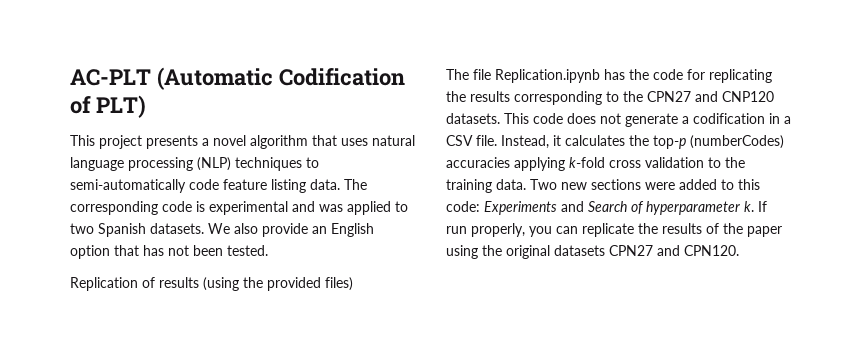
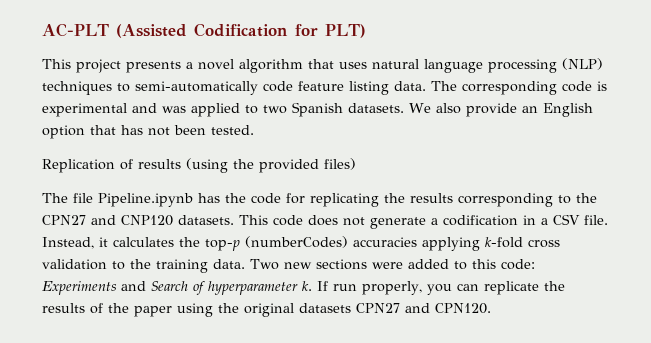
[156,67,405,90] [70,96,91,114] (Automatic Codification of -> [115,23,318,38] (Assisted Codification for
[495,69,600,83] Replication.ipynb -> [98,193,193,207] Pipeline.ipynb

